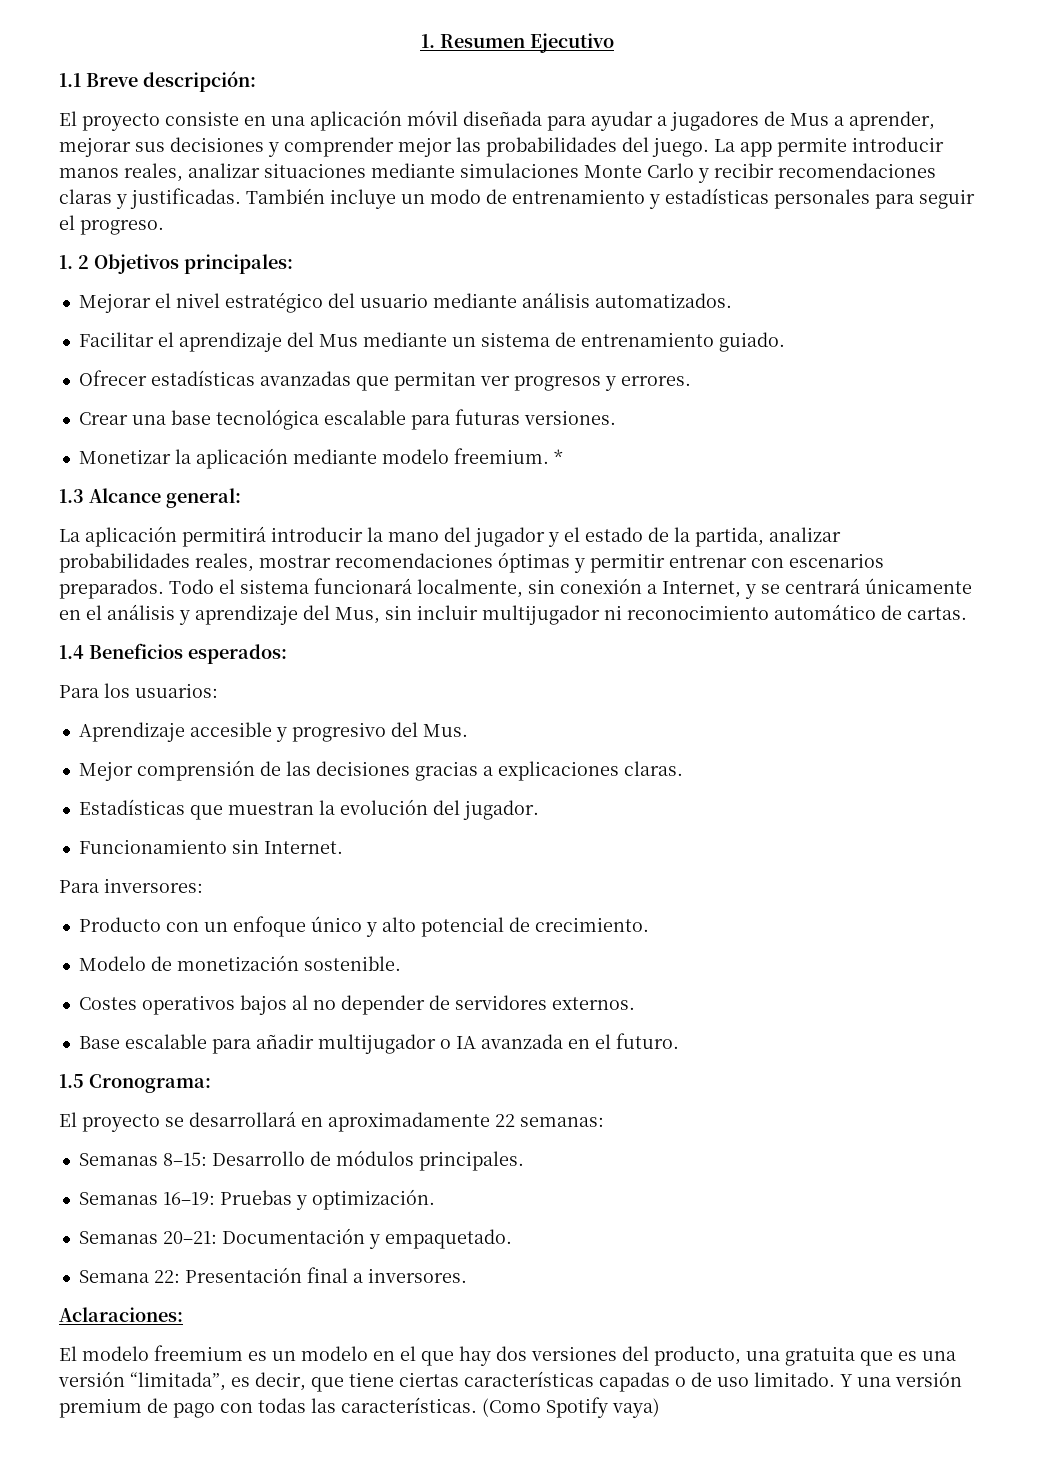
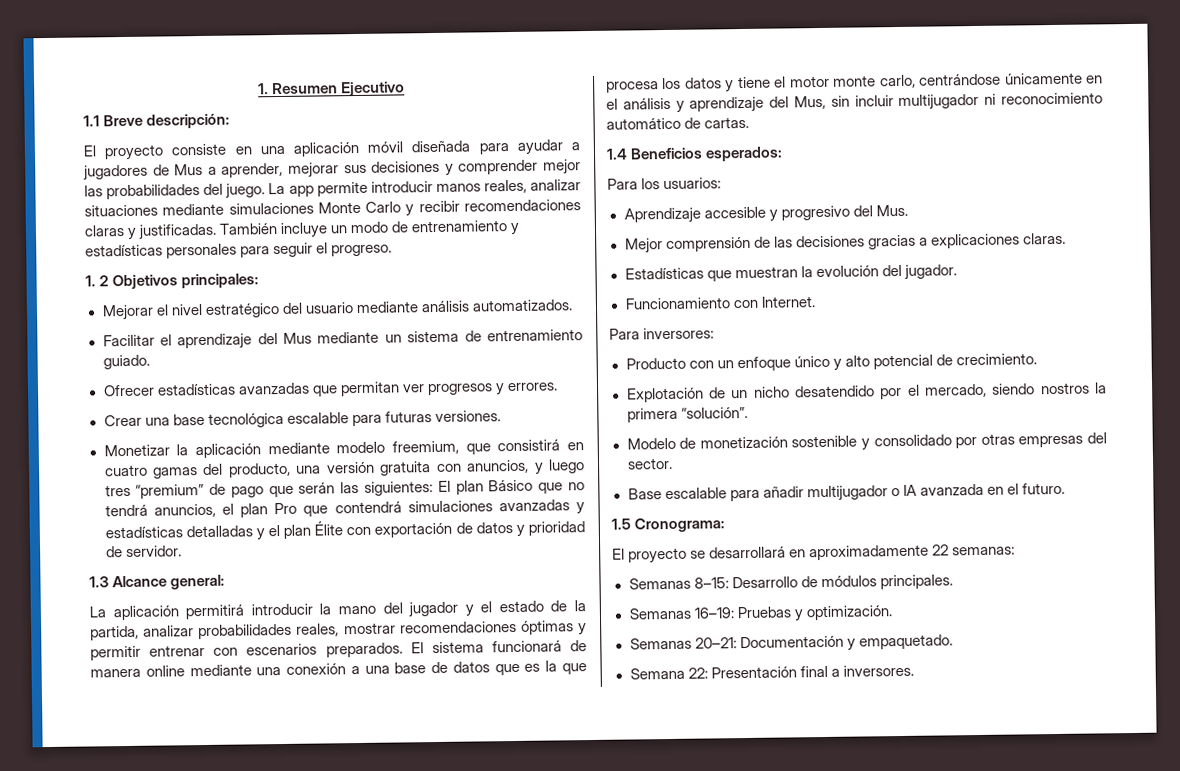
[453,448,563,464] freemium. * -> [391,439,584,455] [103,459,585,479] [104,479,586,499] [104,499,585,518] [104,520,585,541] [105,545,182,558] freemium, que consistirá en cuatro gamas del producto, una versión gratuita con anuncios, y luego tres “premium” de pago que serán las siguientes: El plan Básico que no tendrá anuncios, el plan Pro que contendrá simulaciones avanzadas y estadísticas detalladas y el plan Élite con exportación de datos y prioridad de servidor.
[169,578,860,599] Todo el sistema funcionará localmente, sin conexión a Internet, y se centrará -> [410,640,587,654] [90,660,587,678] [606,73,1002,93] El sistema funcionará de manera online mediante una conexión a una base de datos que es la que procesa los datos y tiene el motor monte carlo, centrándose
[231,839,259,854] sin -> [732,299,759,309] con
[78,955,401,971] [78,995,635,1015] Modelo de monetización sostenible. // Costes operativos bajos al no depender de servidores externos. -> [626,382,1107,403] [626,406,748,423] [626,432,1107,451] [626,457,673,470] Explotación de un nicho desatendido por el mercado, siendo nostros la primera “solución”. // Modelo de monetización sostenible y consolidado por otras empresas del sector.
[59,1307,183,1322] [59,1345,956,1366] [58,1371,962,1392] [59,1397,660,1418] // Aclaraciones: // El modelo freemium es un modelo en el que hay dos versiones del producto, una gratuita que es una versión “limitada”, es decir, que tiene ciertas características capadas o de uso limitado. Y una versión premium de pago con todas las características. (Como Spotify vaya) -> (914, 670) none

